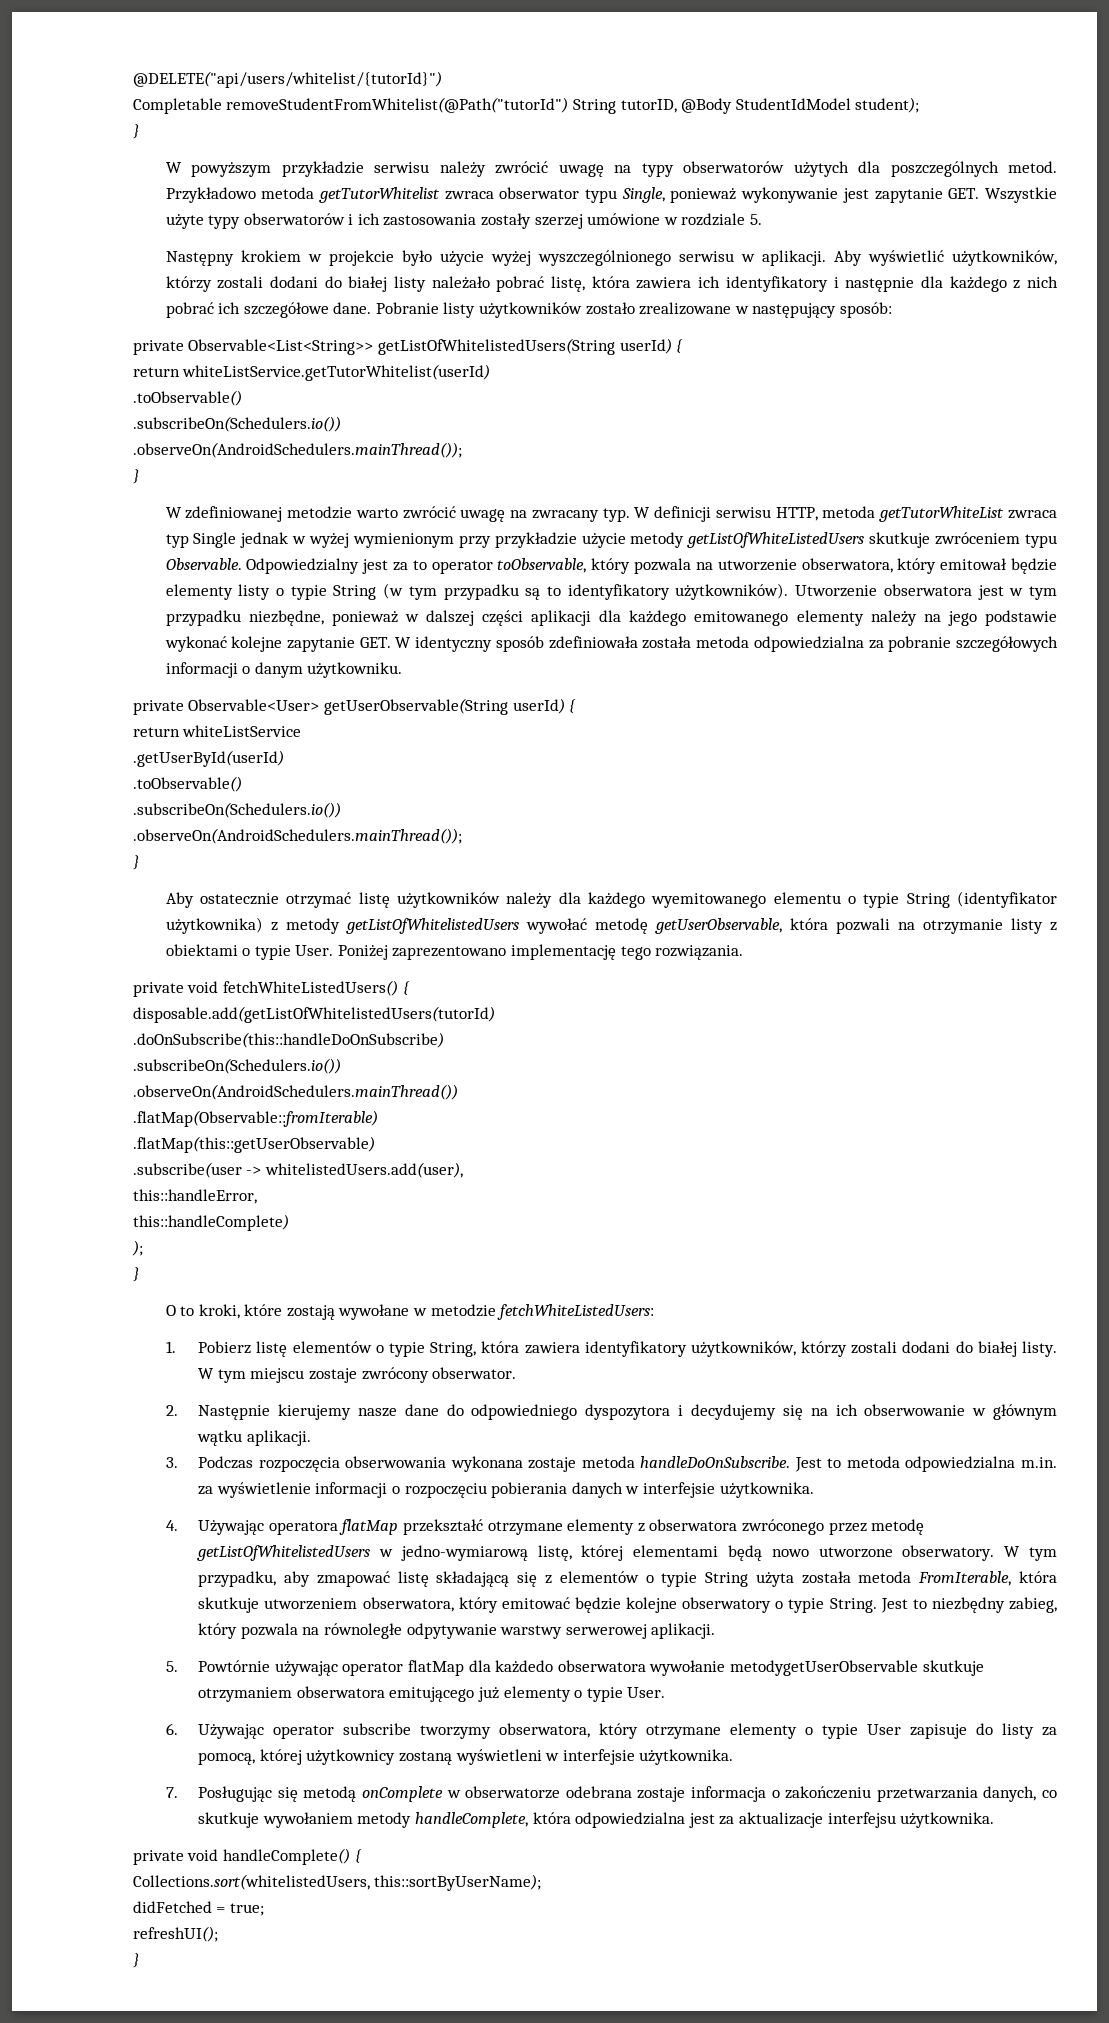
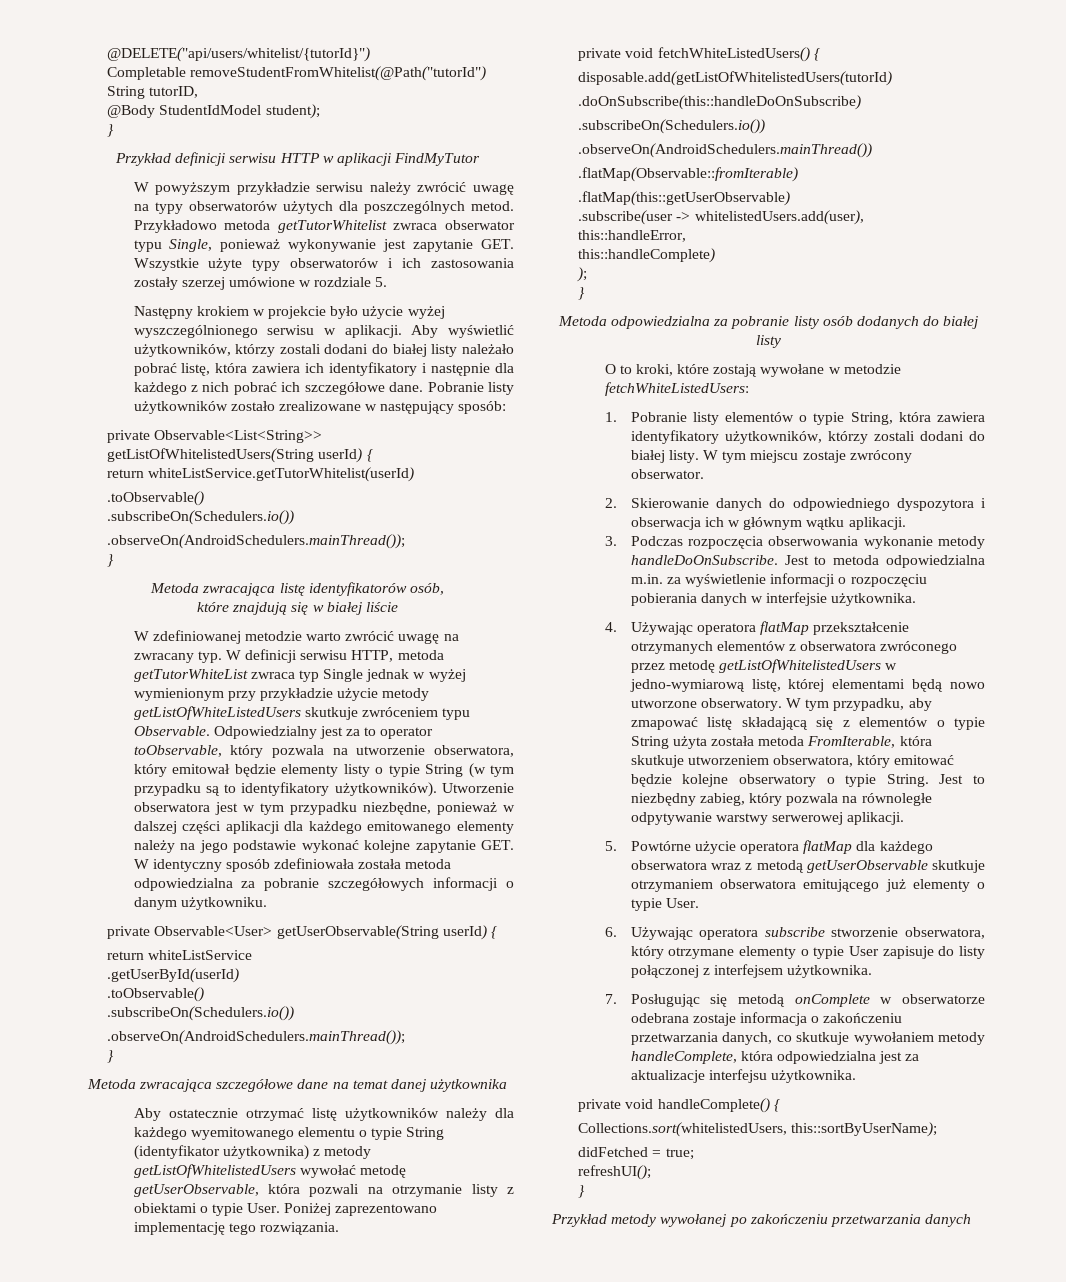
(677, 106) none -> (199, 92) //
(139, 131) none -> [114,152,481,166] // Przykład definicji serwisu HTTP w aplikacji FindMyTutor
(139, 476) none -> [150,582,444,596] [197,602,398,615] // Metoda zwracająca listę identyfikatorów osób, // które znajdują się w białej liście
(139, 862) none -> [86,1079,508,1092] // Metoda zwracająca szczegółowe dane na temat danej użytkownika
(139, 1274) none -> [557,316,979,329] [756,335,781,348] // Metoda odpowiedzialna za pobranie listy osób dodanych do białej listy
[198,1341,288,1357] Pobierz listę -> [630,412,719,425] Pobranie listy
[198,1404,966,1420] Następnie kierujemy nasze dane do odpowiedniego dyspozytora i decydujemy się na ich obserwowanie -> [630,498,986,511] [630,517,724,530] Skierowanie danych do odpowiedniego dyspozytora i obserwacja ich
[450,1456,635,1472] wykonana zostaje metoda -> [863,536,985,549] wykonanie metody
[403,1519,635,1535] przekształć otrzymane elementy -> [813,622,910,635] [630,641,786,654] przekształcenie otrzymanych elementów
[198,1660,919,1676] Powtórnie używając operator flatMap dla każdedo obserwatora wywołanie metodygetUserObservable -> [630,840,933,854] [630,860,928,873] Powtórne użycie operatora flatMap dla każdego obserwatora wraz z metodą getUserObservable
[273,1723,492,1739] operator subscribe tworzymy -> [699,927,899,940] operatora subscribe stworzenie
[1042,1727,1058,1736] [198,1749,635,1765] za pomocą, której użytkownicy zostaną wyświetleni w interfejsie -> [630,964,784,978] połączonej z interfejsem
(139, 1960) none -> [551,1214,972,1227] // Przykład metody wywołanej po zakończeniu przetwarzania danych

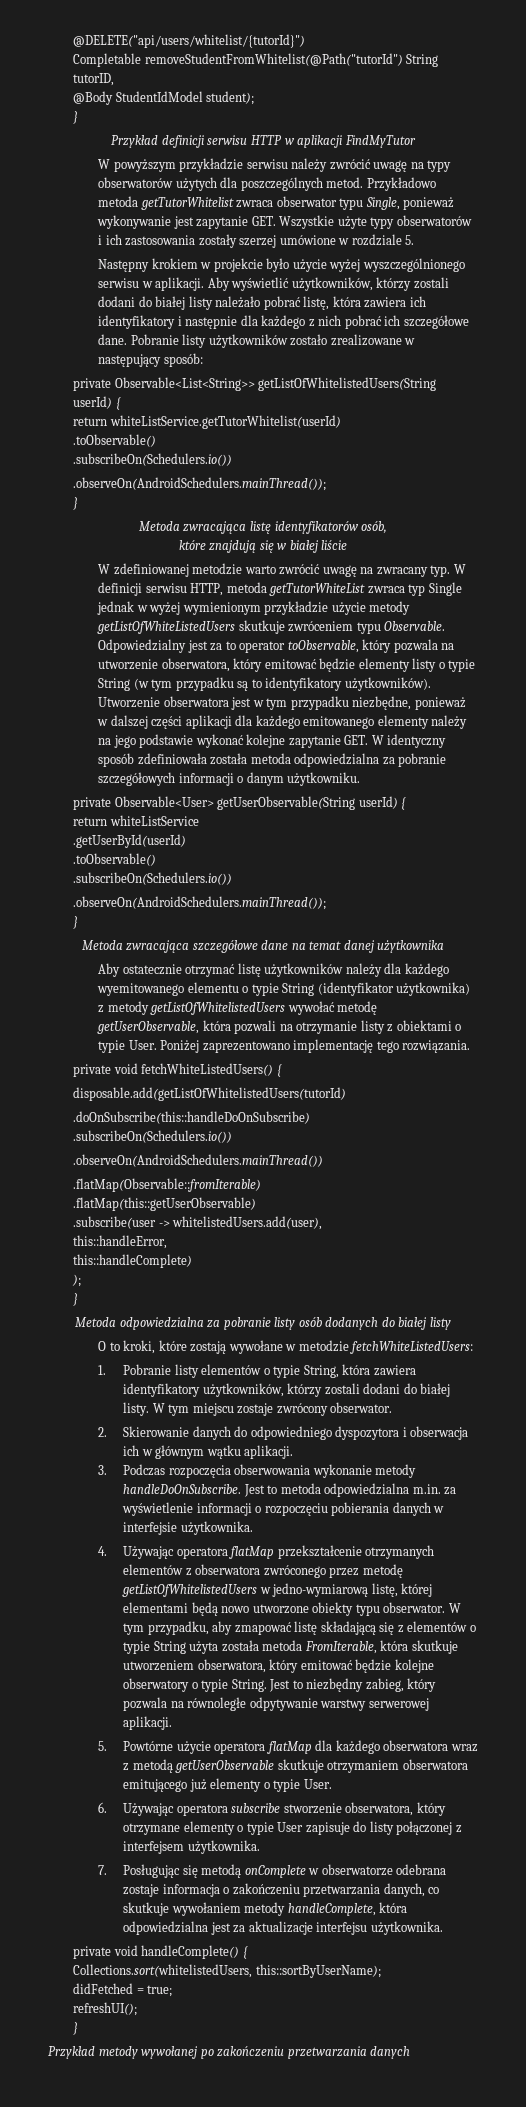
[227,691,256,701] przy -> (261, 608) none
[171,764,230,774] emitował -> [264,659,317,669] emitować
[700,698,782,711] obserwatory. -> [312,1602,446,1616] obiekty typu obserwator.

